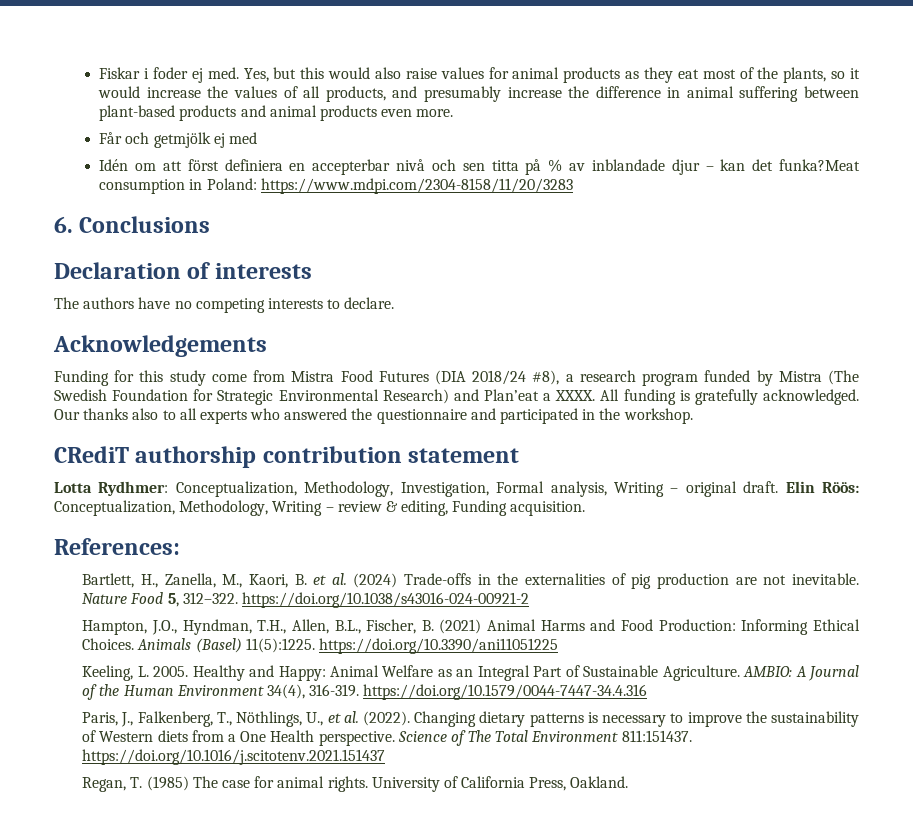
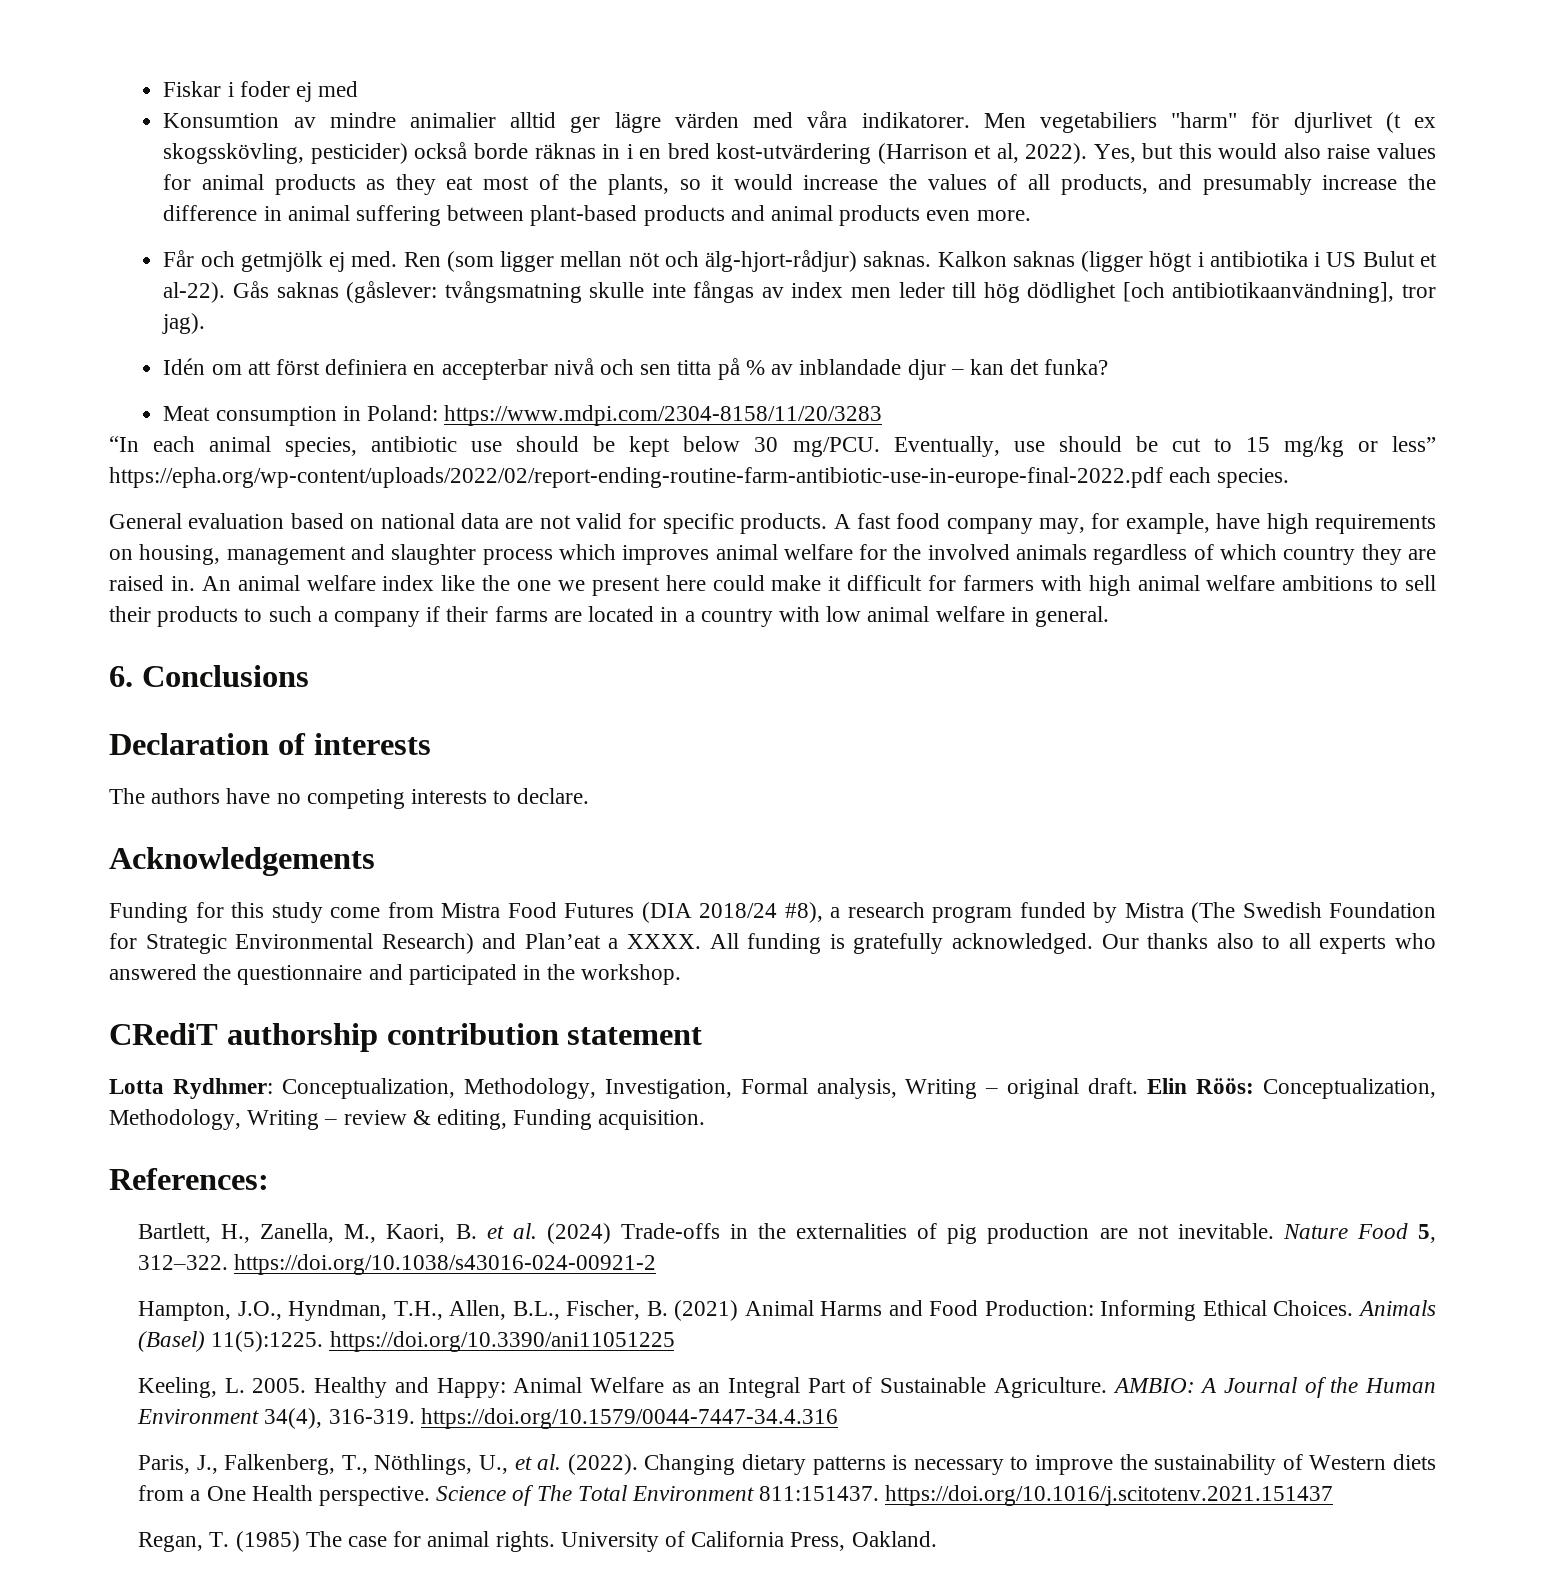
[207,67,239,79] med. -> [318,81,359,97] [163,111,1436,133] [163,142,1088,164] med // Konsumtion av mindre animalier alltid ger lägre värden med våra indikatorer. Men vegetabiliers "harm" för djurlivet (t ex skogsskövling, pesticider) också borde räknas in i en bred kost-utvärdering (Harrison et al, 2022).
[229,132,258,144] med -> [351,250,1437,272] [163,281,1436,303] [162,313,206,334] med. Ren (som ligger mellan nöt och älg-hjort-rådjur) saknas. Kalkon saknas (ligger högt i antibiotika i US Bulut et al-22). Gås saknas (gåslever: tvångsmatning skulle inte fångas av index men leder till hög dödlighet [och antibiotikaanvändning], tror jag).
[779,159,861,171] funka?Meat -> [1044,359,1109,375] [163,406,211,421] funka? // Meat
(573, 186) none -> [109,436,1436,457] [109,467,1290,488] [109,513,1436,534] [109,544,1436,565] [109,575,1436,596] [109,606,1109,627] // “In each animal species, antibiotic use should be kept below 30 mg/PCU. Eventually, use should be cut to 15 mg/kg or less” https://epha.org/wp-content/uploads/2022/02/report-ending-routine-farm-antibiotic-use-in-europe-final-2022.pdf each species. // General evaluation based on national data are not valid for specific products. A fast food company may, for example, have high requirements on housing, management and slaughter process which improves animal welfare for the involved animals regardless of which country they are raised in. An animal welfare index like the one we present here could make it difficult for farmers with high animal welfare ambitions to sell their products to such a company if their farms are located in a country with low animal welfare in general.

